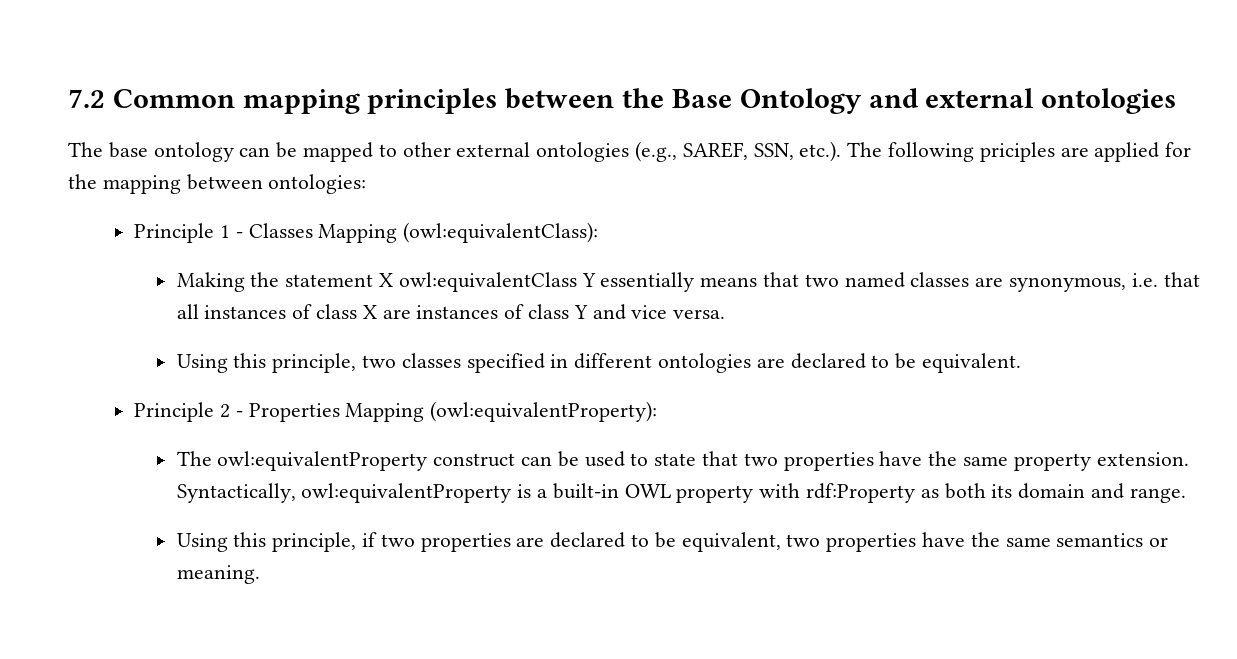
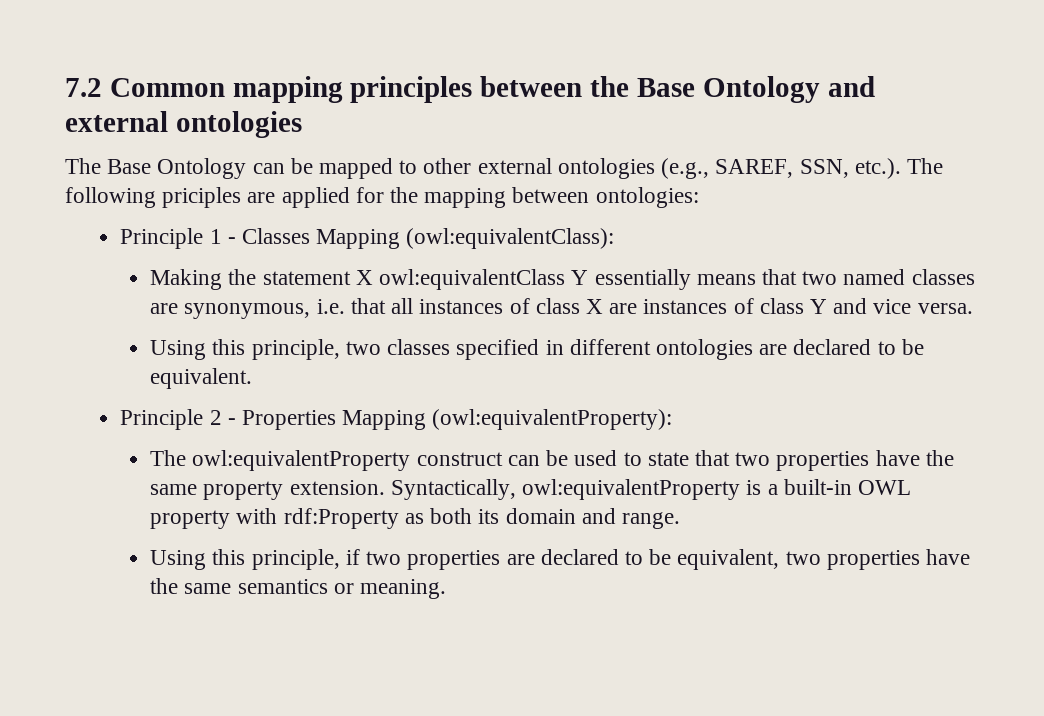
[108,142,234,162] base ontology -> [107,158,247,179] Base Ontology

